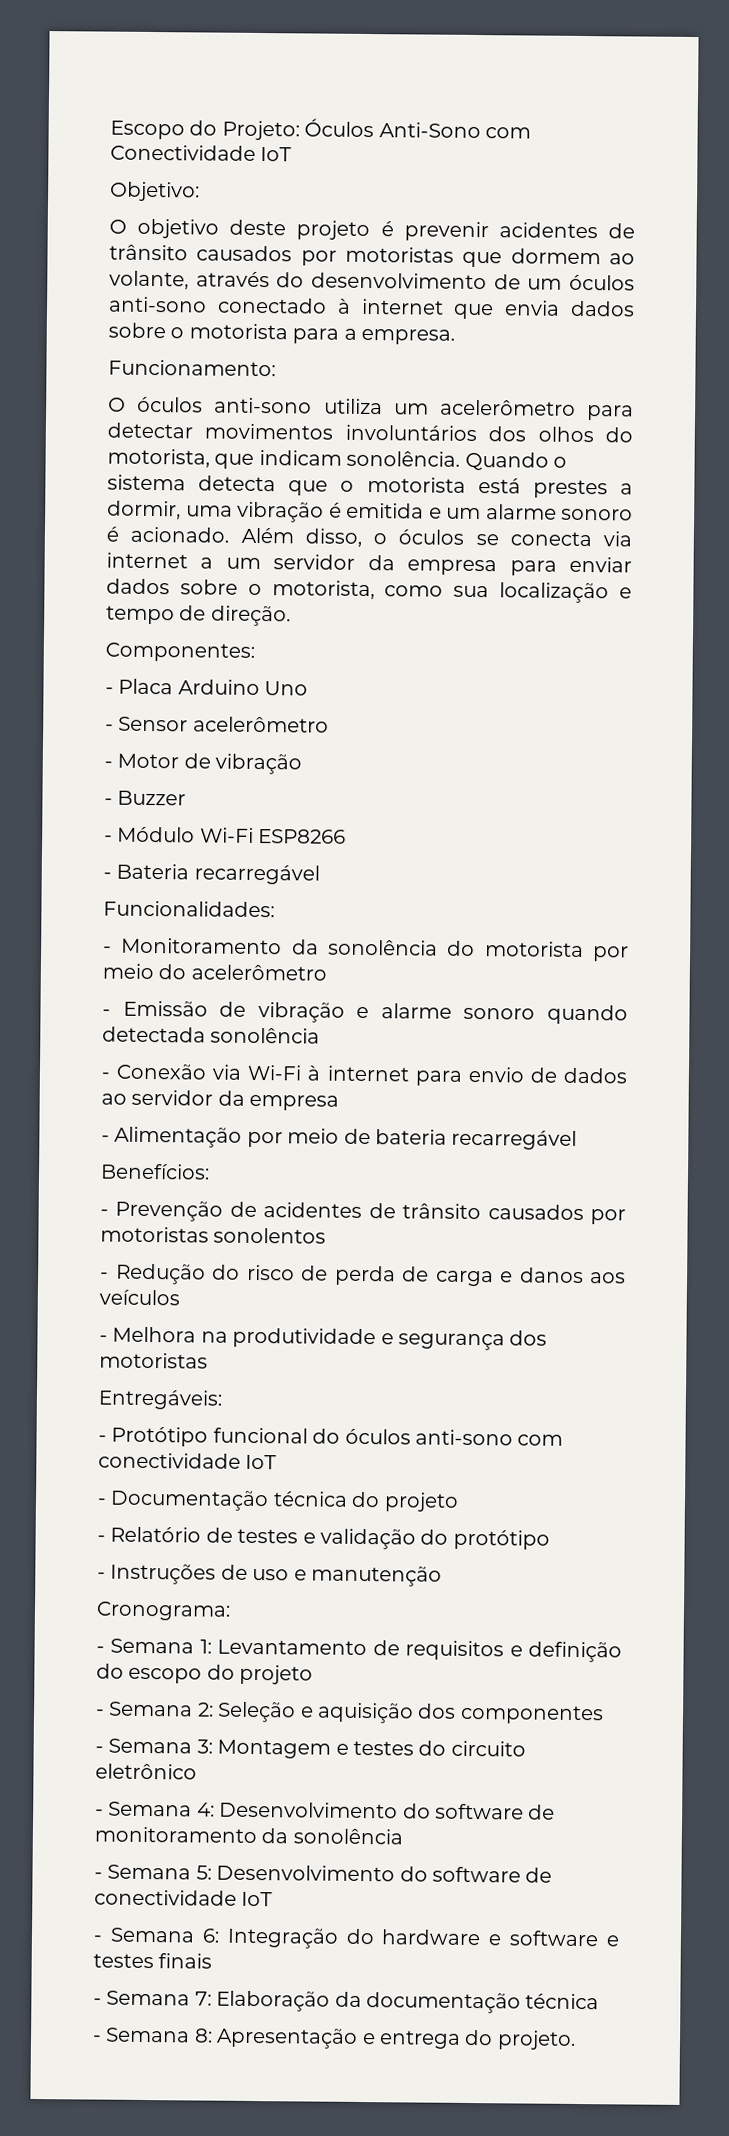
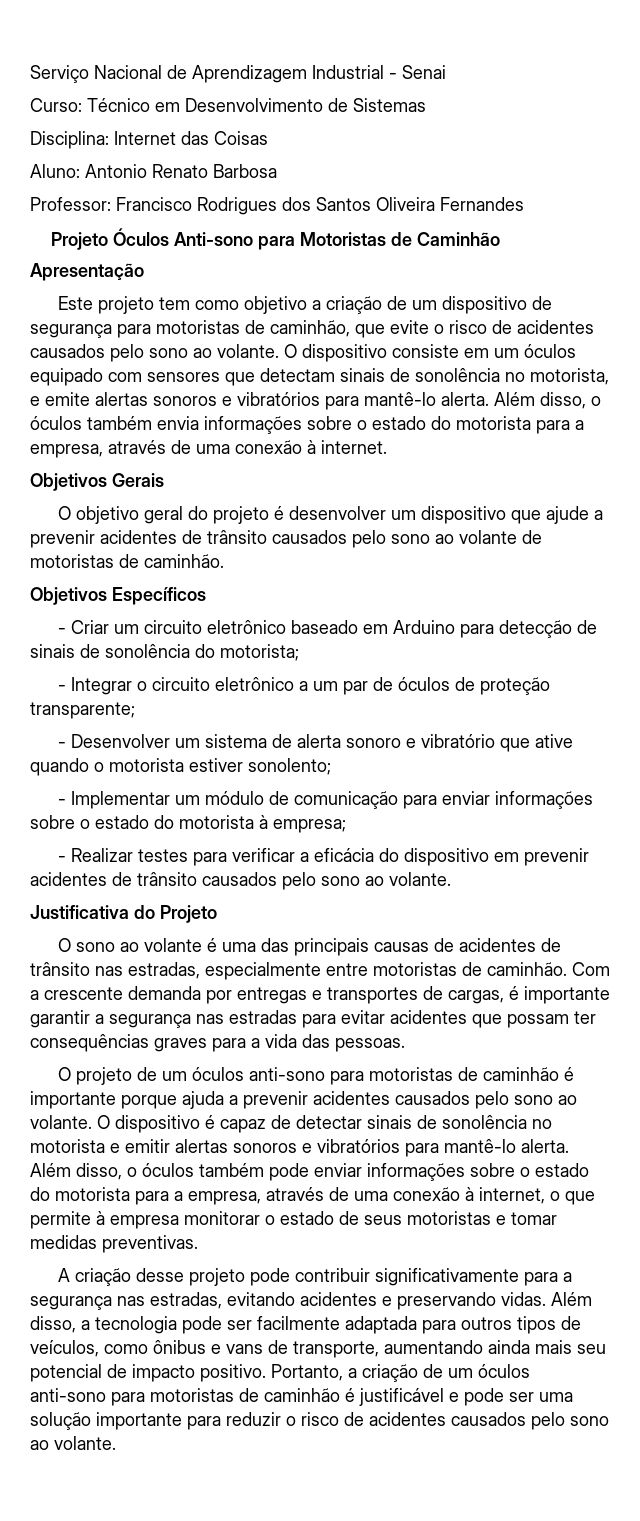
[110,118,531,141] [110,144,293,162] [110,181,200,202] [109,218,636,242] [109,244,635,268] [109,270,635,291] [108,296,635,320] [108,322,455,345] [108,359,276,377] [108,396,634,421] [107,422,633,443] [107,448,567,471] [107,474,633,499] [107,500,633,523] [106,526,632,547] [106,552,632,576] [106,578,632,604] [106,605,291,627] [105,642,255,662] [105,678,309,696] [105,716,329,733] [104,753,303,775] [104,790,187,806] [104,826,347,844] [103,863,320,885] [103,900,275,918] [103,937,629,962] [102,963,327,981] [102,1000,628,1025] [102,1026,321,1044] [101,1063,628,1086] [101,1089,340,1111] [101,1126,578,1150] [100,1163,210,1180] [100,1200,626,1225] [100,1226,327,1244] [100,1263,626,1287] [99,1289,180,1306] [99,1326,548,1351] [99,1352,208,1369] [98,1389,223,1410] [98,1426,564,1447] [98,1452,278,1470] [97,1489,459,1512] [97,1526,550,1550] [97,1563,442,1587] [96,1601,231,1621] [96,1638,622,1663] [96,1663,314,1685] [95,1701,604,1725] [95,1738,526,1759] [95,1763,197,1780] [95,1801,556,1820] [94,1826,403,1845] [94,1864,553,1883] [94,1889,274,1907] [93,1927,619,1949] [93,1953,213,1969] [93,1990,600,2014] [92,2027,576,2050] Escopo do Projeto: Óculos Anti-Sono com Conectividade IoT // Objetivo: // O objetivo deste projeto é prevenir acidentes de trânsito causados por motoristas que dormem ao volante, através do desenvolvimento de um óculos anti-sono conectado à internet que envia dados sobre o motorista para a empresa. // Funcionamento: // O óculos anti-sono utiliza um acelerômetro para detectar movimentos involuntários dos olhos do motorista, que indicam sonolência. Quando o sistema detecta que o motorista está prestes a dormir, uma vibração é emitida e um alarme sonoro é acionado. Além disso, o óculos se conecta via internet a um servidor da empresa para enviar dados sobre o motorista, como sua localização e tempo de direção. // Componentes: // - Placa Arduino Uno // - Sensor acelerômetro // - Motor de vibração // - Buzzer // - Módulo Wi-Fi ESP8266 // - Bateria recarregável // Funcionalidades: // - Monitoramento da sonolência do motorista por meio do acelerômetro // - Emissão de vibração e alarme sonoro quando detectada sonolência // - Conexão via Wi-Fi à internet para envio de dados ao servidor da empresa // - Alimentação por meio de bateria recarregável // Benefícios: // - Prevenção de acidentes de trânsito causados por motoristas sonolentos // - Redução do risco de perda de carga e danos aos veículos // - Melhora na produtividade e segurança dos motoristas // Entregáveis: // - Protótipo funcional do óculos anti-sono com conectividade IoT // - Documentação técnica do projeto // - Relatório de testes e validação do protótipo // - Instruções de uso e manutenção // Cronograma: // - Semana 1: Levantamento de requisitos e definição do escopo do projeto // - Semana 2: Seleção e aquisição dos componentes // - Semana 3: Montagem e testes do circuito eletrônico // - Semana 4: Desenvolvimento do software de monitoramento da sonolência // - Semana 5: Desenvolvimento do software de conectividade IoT // - Semana 6: Integração do hardware e software e testes finais // - Semana 7: Elaboração da documentação técnica // - Semana 8: Apresentação e entrega do projeto. -> [30,65,446,83] [30,98,426,112] [30,131,268,149] [30,164,277,178] [30,197,524,215] [51,228,501,250] [30,263,144,281] [58,296,553,314] [30,320,594,338] [30,344,576,362] [30,368,609,386] [30,392,601,410] [30,416,584,434] [30,440,387,458] [30,473,164,491] [58,506,604,524] [30,530,542,548] [30,554,224,568] [30,587,206,605] [58,620,598,638] [30,644,299,661] [58,677,551,695] [30,702,135,719] [58,734,574,752] [30,758,331,776] [58,791,594,809] [30,815,346,833] [58,848,590,866] [30,872,451,890] [30,905,217,923] [58,938,562,956] [30,962,610,980] [30,986,610,1004] [30,1010,596,1028] [30,1034,405,1052] [58,1067,575,1085] [30,1091,577,1109] [30,1115,552,1133] [30,1139,569,1157] [30,1163,589,1181] [30,1187,595,1205] [30,1211,557,1229] [30,1235,198,1253] [58,1268,573,1286] [30,1292,592,1310] [30,1316,581,1334] [30,1340,606,1358] [30,1364,530,1382] [30,1388,573,1406] [30,1412,609,1430] [30,1436,116,1450] Serviço Nacional de Aprendizagem Industrial - Senai // Curso: Técnico em Desenvolvimento de Sistemas // Disciplina: Internet das Coisas // Aluno: Antonio Renato Barbosa // Professor: Francisco Rodrigues dos Santos Oliveira Fernandes // Projeto Óculos Anti-sono para Motoristas de Caminhão // Apresentação // Este projeto tem como objetivo a criação de um dispositivo de segurança para motoristas de caminhão, que evite o risco de acidentes causados pelo sono ao volante. O dispositivo consiste em um óculos equipado com sensores que detectam sinais de sonolência no motorista, e emite alertas sonoros e vibratórios para mantê-lo alerta. Além disso, o óculos também envia informações sobre o estado do motorista para a empresa, através de uma conexão à internet. // Objetivos Gerais // O objetivo geral do projeto é desenvolver um dispositivo que ajude a prevenir acidentes de trânsito causados pelo sono ao volante de motoristas de caminhão. // Objetivos Específicos // - Criar um circuito eletrônico baseado em Arduino para detecção de sinais de sonolência do motorista; // - Integrar o circuito eletrônico a um par de óculos de proteção transparente; // - Desenvolver um sistema de alerta sonoro e vibratório que ative quando o motorista estiver sonolento; // - Implementar um módulo de comunicação para enviar informações sobre o estado do motorista à empresa; // - Realizar testes para verificar a eficácia do dispositivo em prevenir acidentes de trânsito causados pelo sono ao volante. // Justificativa do Projeto // O sono ao volante é uma das principais causas de acidentes de trânsito nas estradas, especialmente entre motoristas de caminhão. Com a crescente demanda por entregas e transportes de cargas, é importante garantir a segurança nas estradas para evitar acidentes que possam ter consequências graves para a vida das pessoas. // O projeto de um óculos anti-sono para motoristas de caminhão é importante porque ajuda a prevenir acidentes causados pelo sono ao volante. O dispositivo é capaz de detectar sinais de sonolência no motorista e emitir alertas sonoros e vibratórios para mantê-lo alerta. Além disso, o óculos também pode enviar informações sobre o estado do motorista para a empresa, através de uma conexão à internet, o que permite à empresa monitorar o estado de seus motoristas e tomar medidas preventivas. // A criação desse projeto pode contribuir significativamente para a segurança nas estradas, evitando acidentes e preservando vidas. Além disso, a tecnologia pode ser facilmente adaptada para outros tipos de veículos, como ônibus e vans de transporte, aumentando ainda mais seu potencial de impacto positivo. Portanto, a criação de um óculos anti-sono para motoristas de caminhão é justificável e pode ser uma solução importante para reduzir o risco de acidentes causados pelo sono ao volante.

